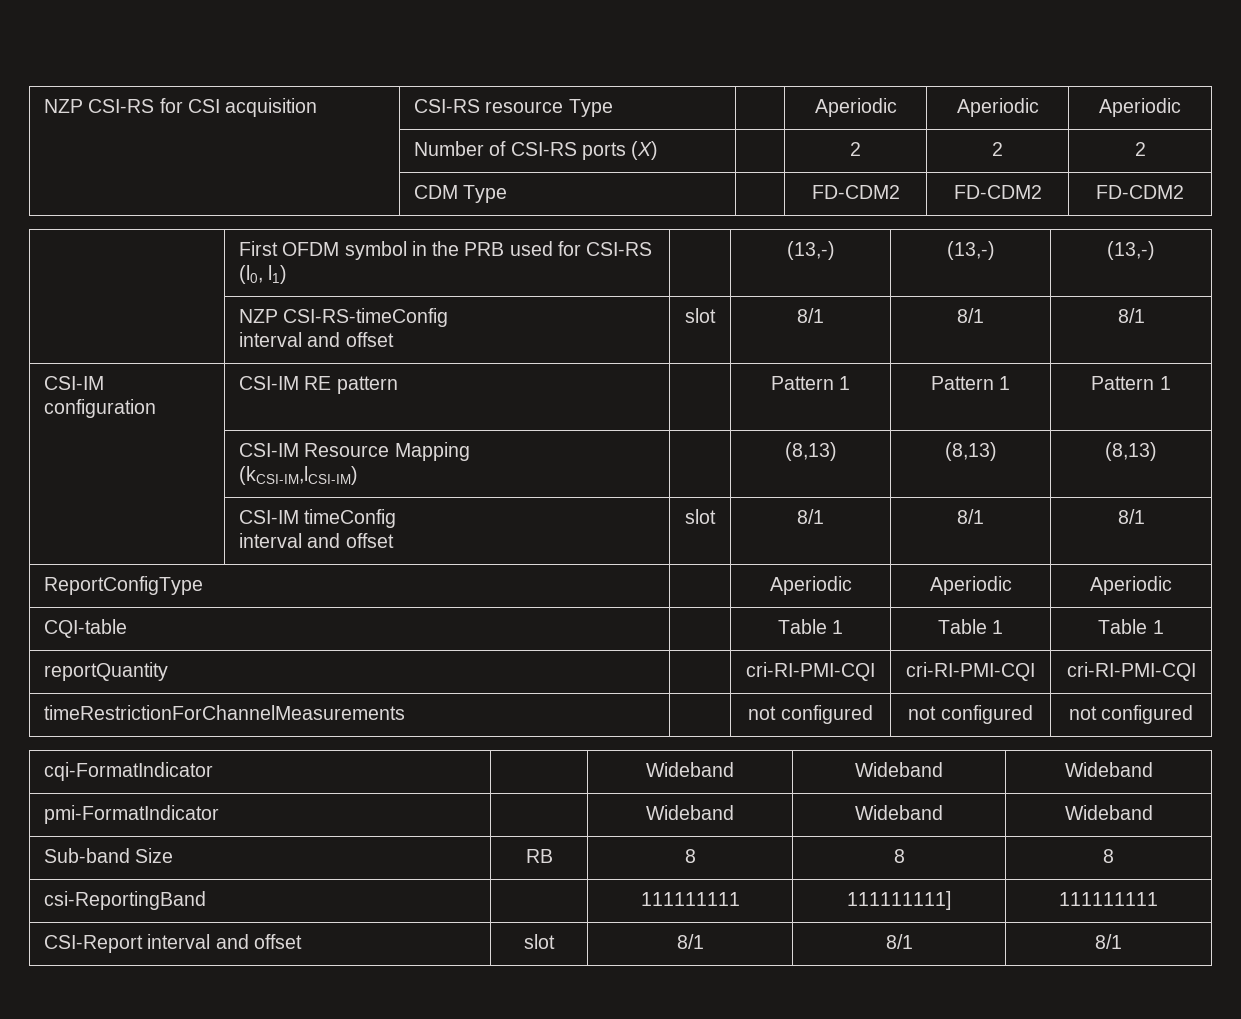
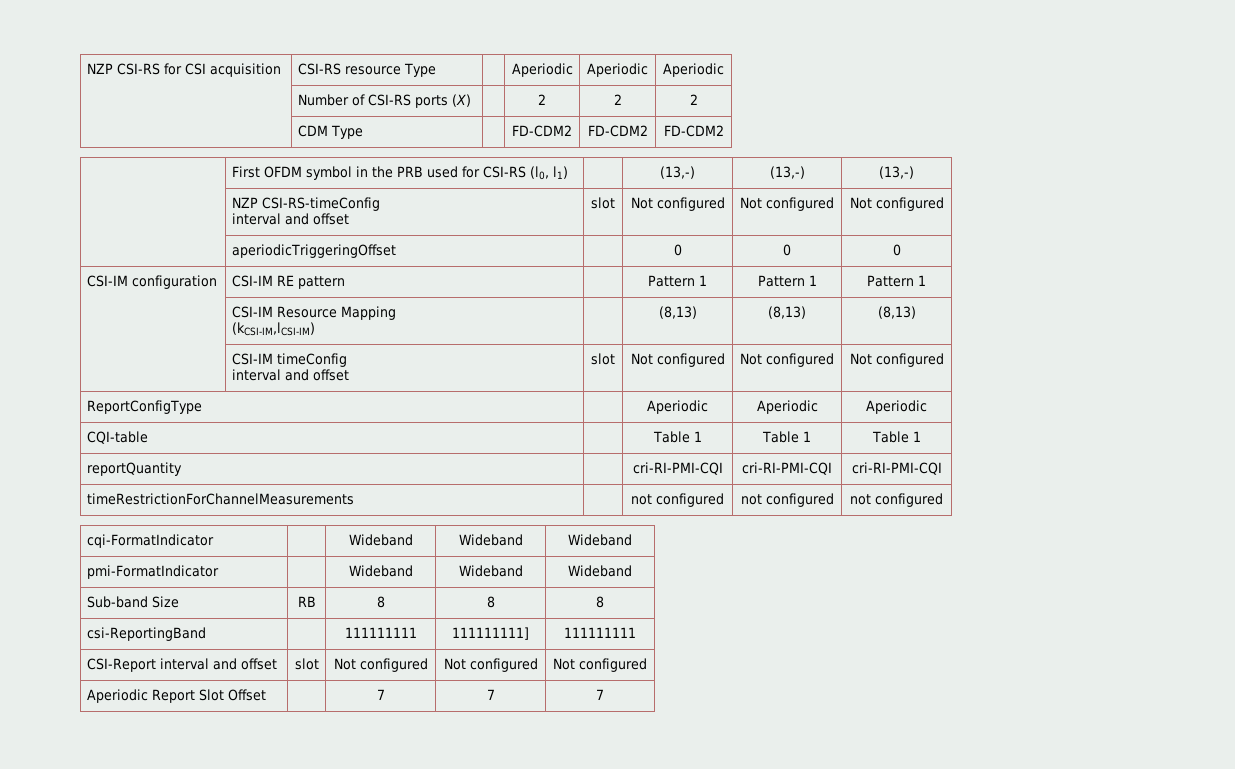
[797,308,824,323] [957,308,984,323] [1117,308,1145,323] 8/1 | 8/1 | 8/1 -> [630,197,725,211] [740,197,834,211] [849,197,944,211] [231,244,396,258] [673,244,682,256] [783,244,791,256] [892,244,901,256] Not configured | Not configured | Not configured // | aperiodicTriggeringOffset | | 0 | 0 | 0
[797,509,824,524] [957,509,984,524] [1117,509,1145,524] 8/1 | 8/1 | 8/1 -> [630,353,725,367] [740,353,834,367] [849,353,944,367] Not configured | Not configured | Not configured
[676,934,704,949] [885,934,913,949] [1095,934,1122,949] 8/1 | 8/1 | 8/1 -> [333,658,428,672] [443,658,538,672] [553,658,647,672] [86,689,266,703] [376,689,385,700] [486,689,495,700] [596,689,604,700] Not configured | Not configured | Not configured // Aperiodic Report Slot Offset | | 7 | 7 | 7

